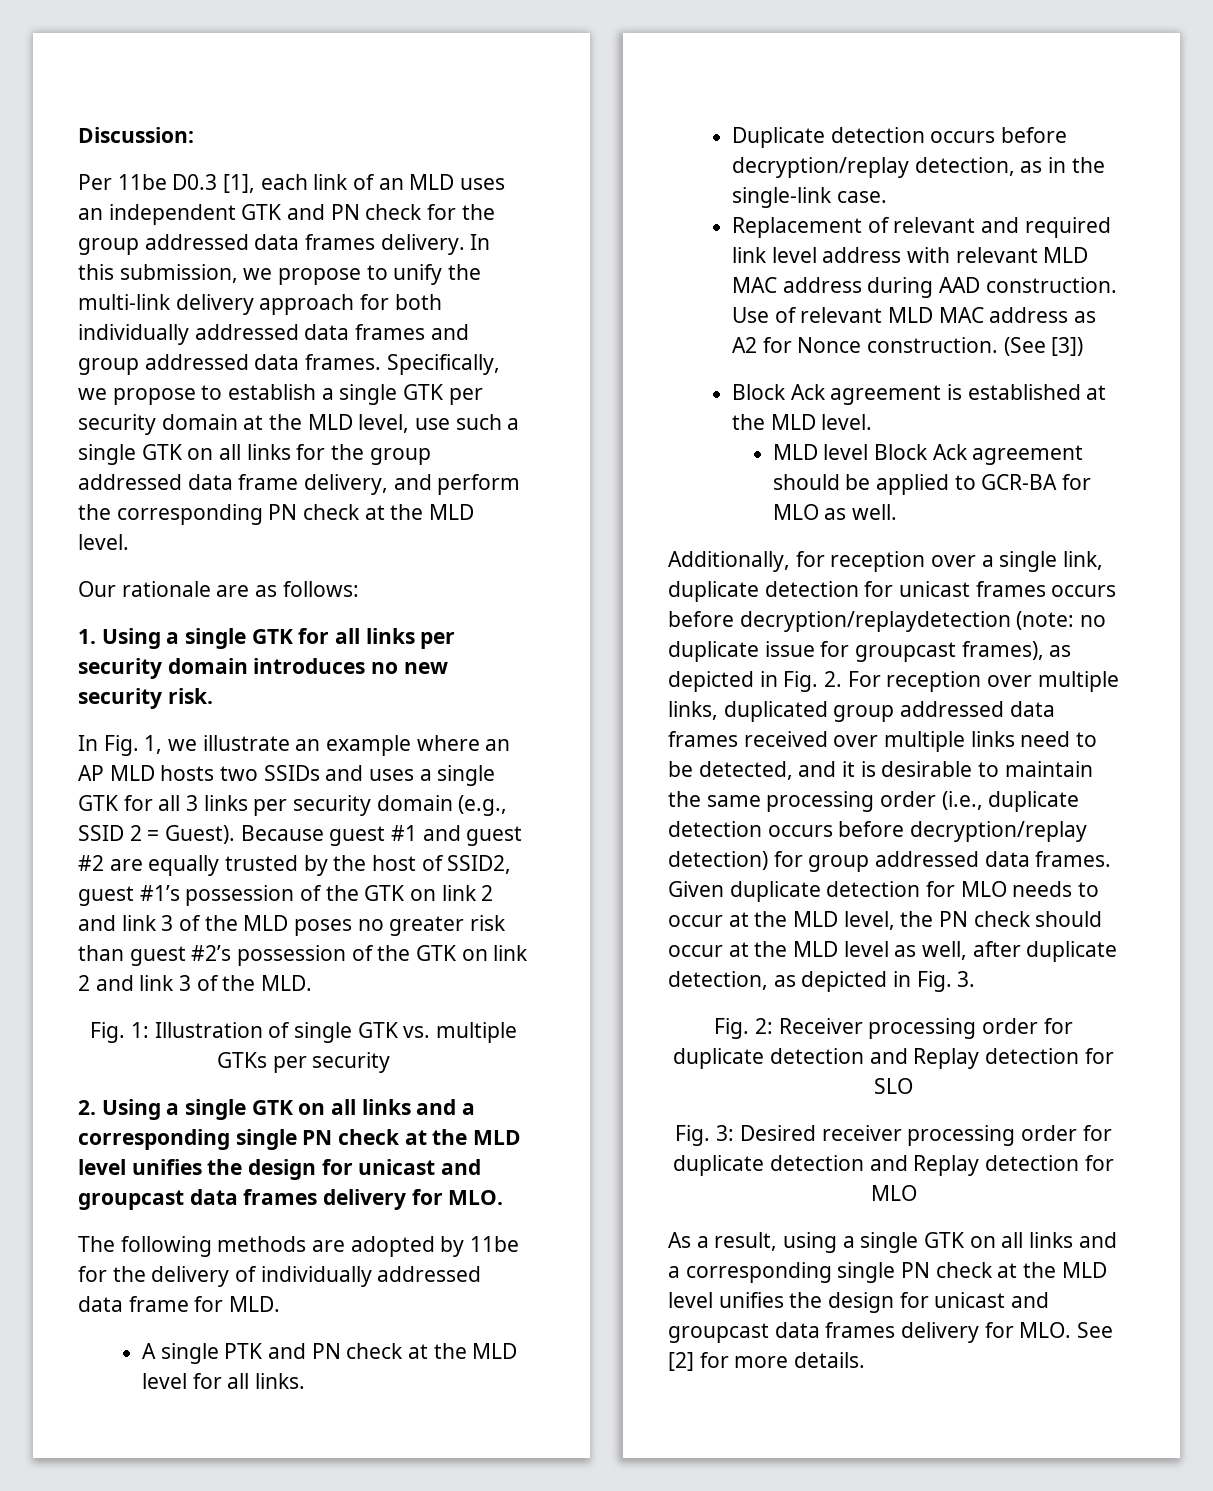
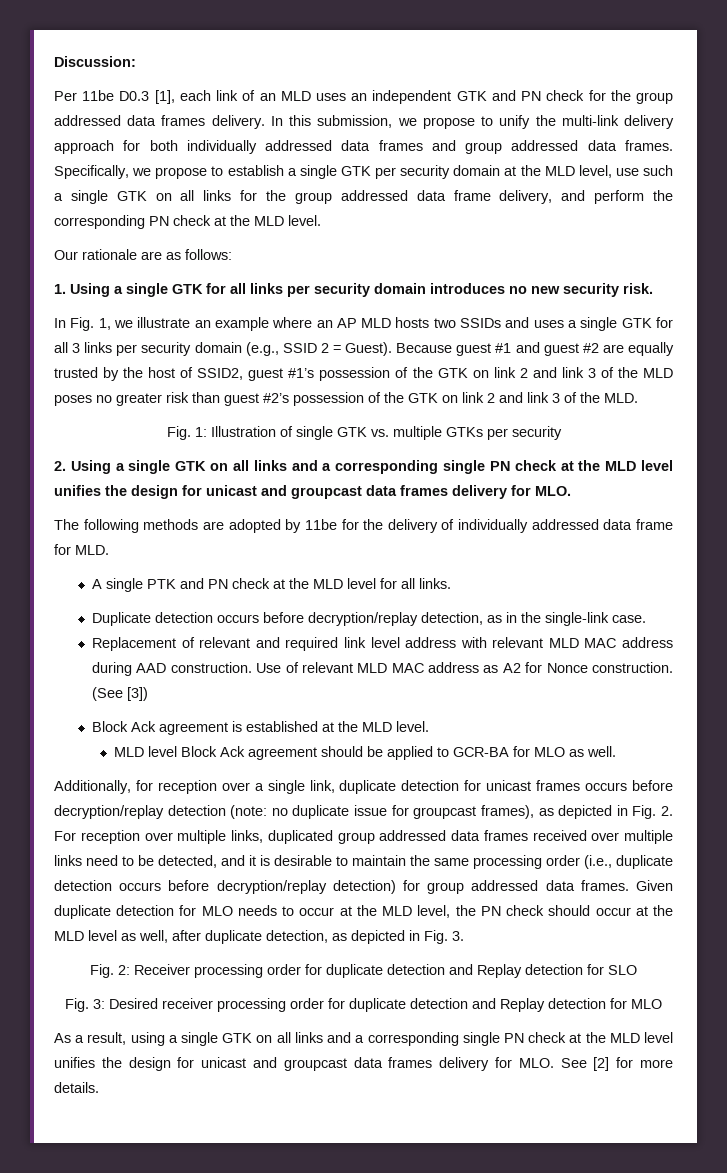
[739,611,1011,632] decryption/replaydetection -> [54,805,226,819] decryption/replay detection

